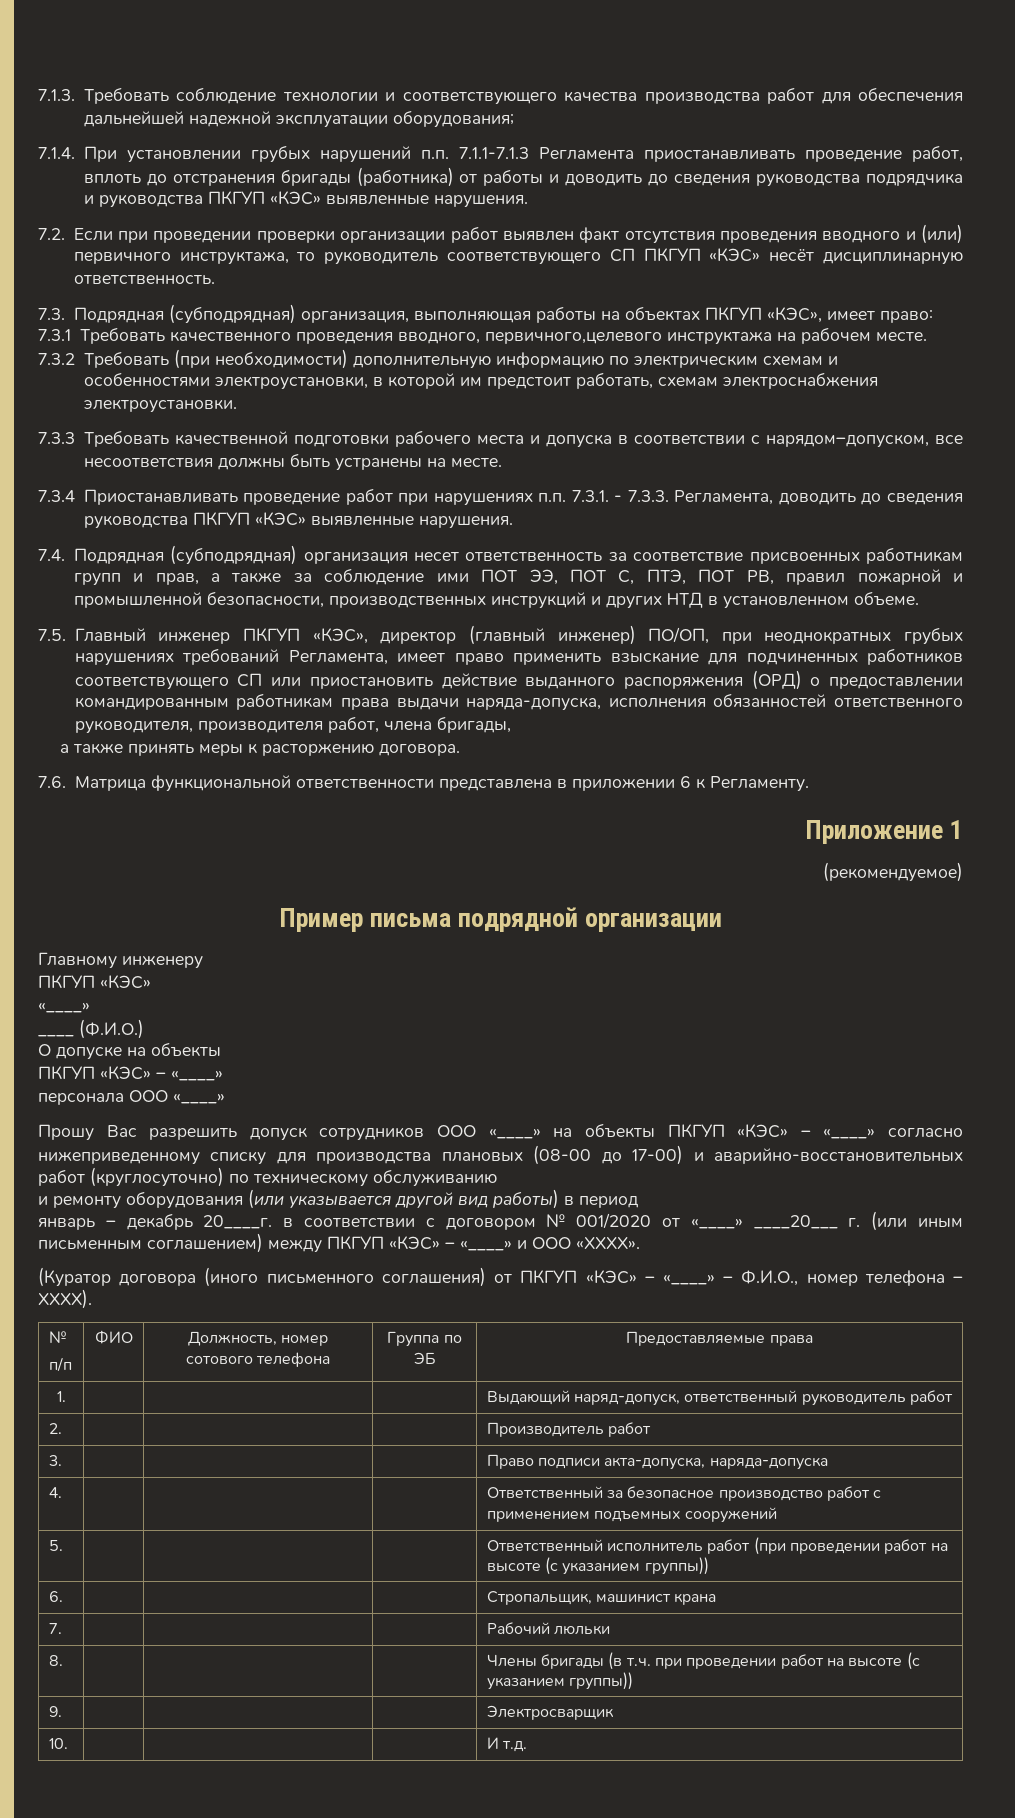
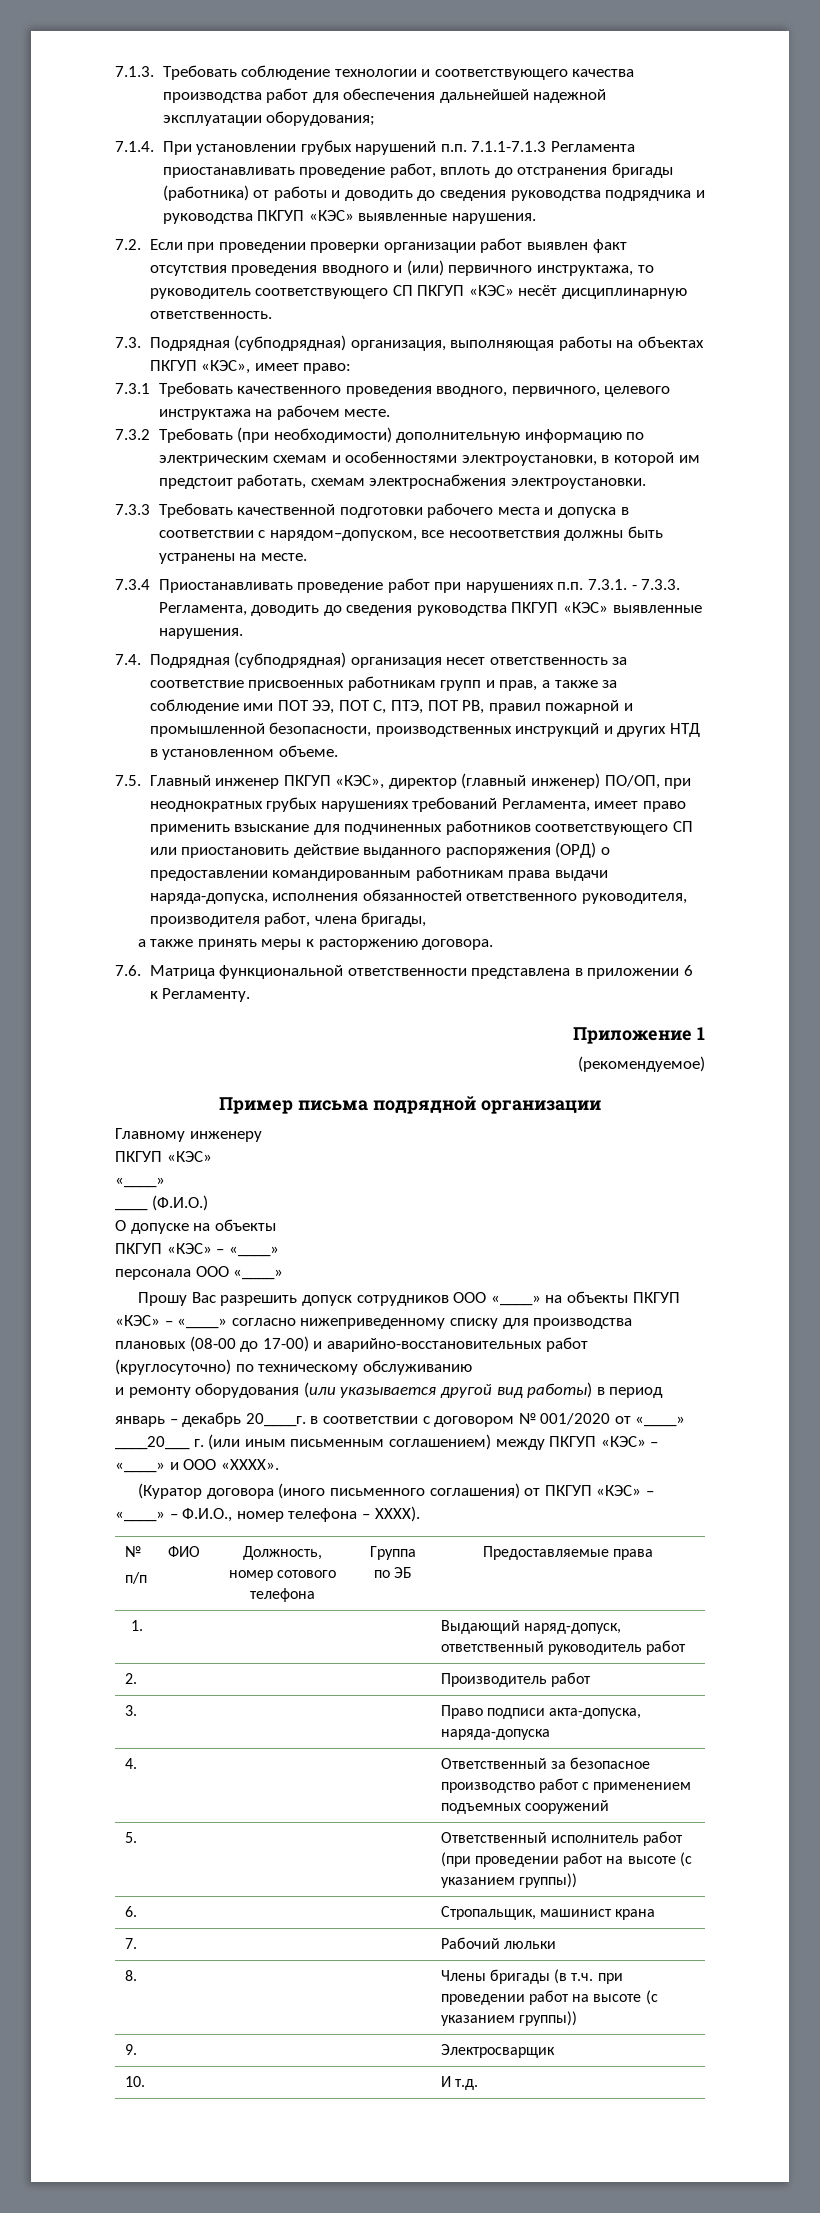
[484,332,662,344] первичного,целевого -> [511,386,671,397] первичного, целевого

